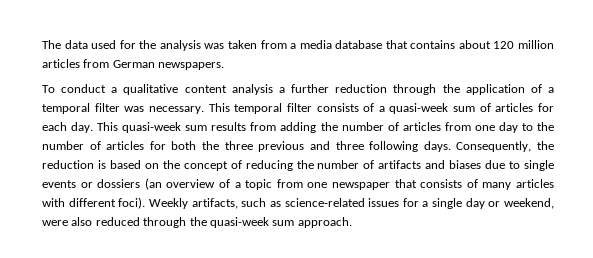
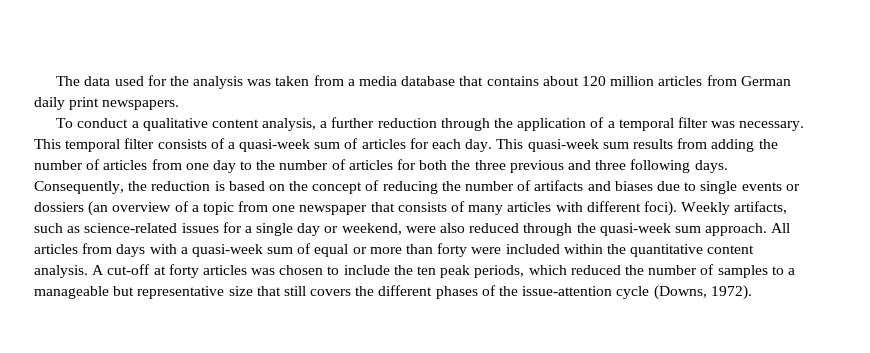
(155, 64) none -> [34,97,100,110] daily print
[231,84,273,95] analysis -> [262,118,317,131] analysis,
(352, 222) none -> [771,223,791,233] [34,243,755,257] [34,264,795,278] [34,285,752,300] All articles from days with a quasi-week sum of equal or more than forty were included within the quantitative content analysis. A cut-off at forty articles was chosen to include the ten peak periods, which reduced the number of samples to a manageable but representative size that still covers the different phases of the issue-attention cycle (Downs, 1972).

